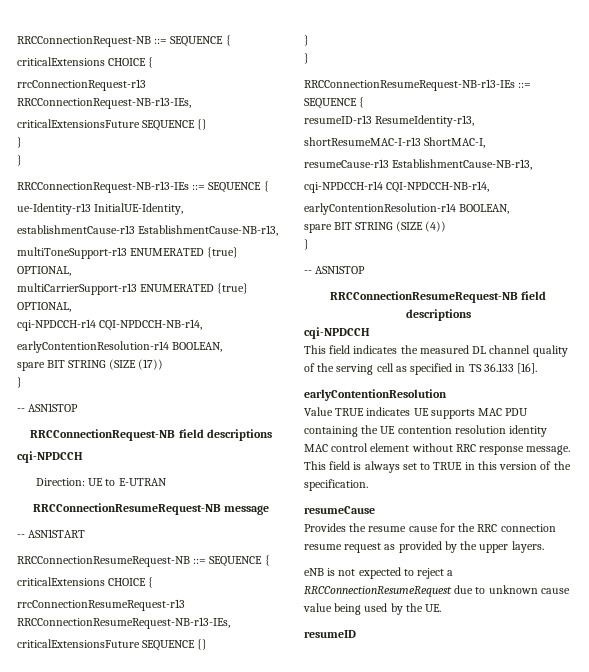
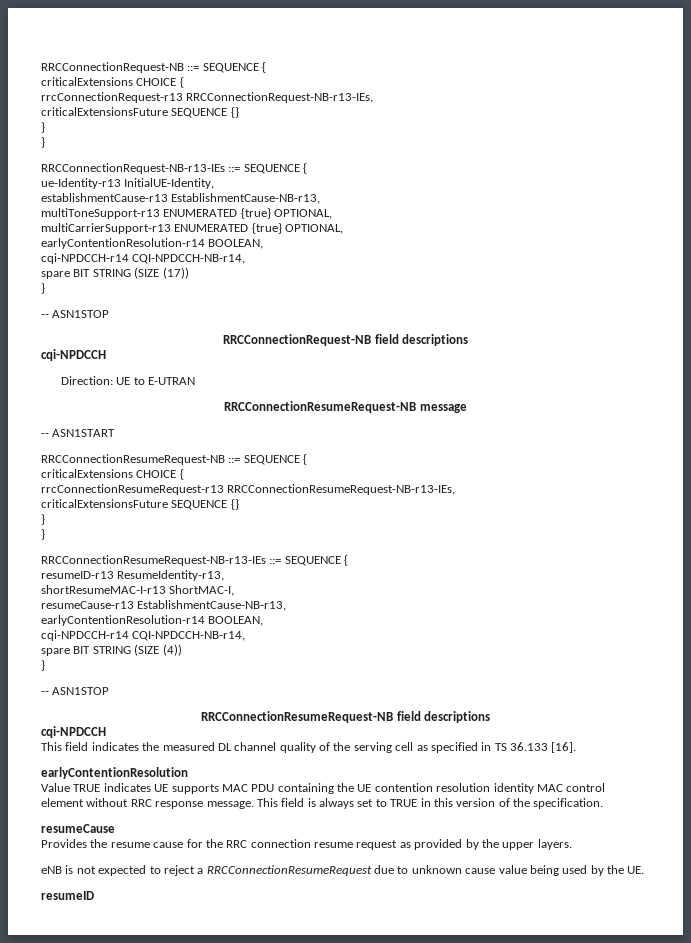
[17,319,203,331] [17,341,223,353] // cqi-NPDCCH-r14 CQI-NPDCCH-NB-r14, // earlyContentionResolution-r14 BOOLEAN, -> [41,238,264,249] [41,253,246,264] // earlyContentionResolution-r14 BOOLEAN, // cqi-NPDCCH-r14 CQI-NPDCCH-NB-r14,
[304,181,490,193] [304,203,510,215] // cqi-NPDCCH-r14 CQI-NPDCCH-NB-r14, // earlyContentionResolution-r14 BOOLEAN, -> [41,615,264,626] [41,630,246,641] // earlyContentionResolution-r14 BOOLEAN, // cqi-NPDCCH-r14 CQI-NPDCCH-NB-r14,

